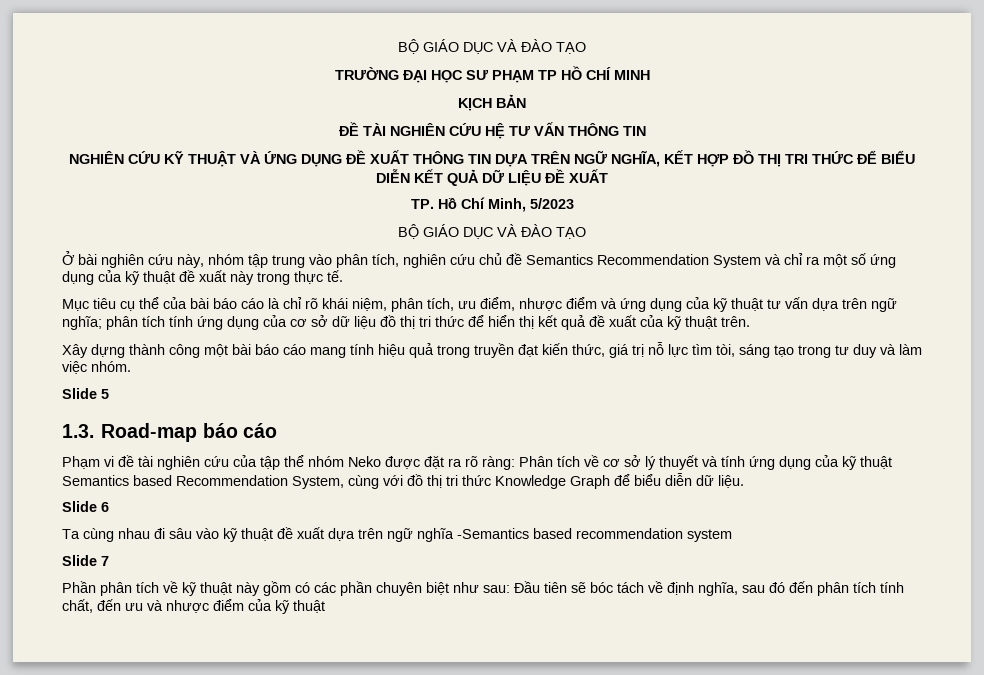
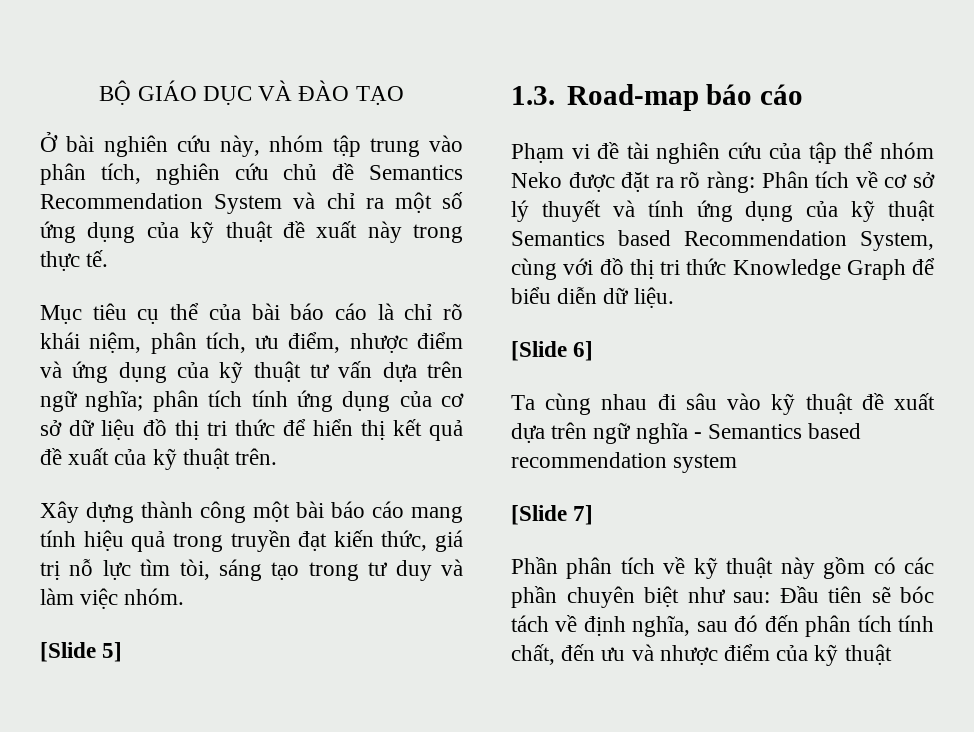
[398,39,586,54] [334,66,650,83] [458,94,526,111] [338,122,646,139] [69,150,915,167] [376,169,608,186] [410,197,574,212] [398,224,586,239] BỘ GIÁO DỤC VÀ ĐÀO TẠO // TRƯỜNG ĐẠI HỌC SƯ PHẠM TP HỒ CHÍ MINH // KỊCH BẢN // ĐỀ TÀI NGHIÊN CỨU HỆ TƯ VẤN THÔNG TIN // NGHIÊN CỨU KỸ THUẬT VÀ ỨNG DỤNG ĐỀ XUẤT THÔNG TIN DỰA TRÊN NGỮ NGHĨA, KẾT HỢP ĐỒ THỊ TRI THỨC ĐỂ BIỂU DIỄN KẾT QUẢ DỮ LIỆU ĐỀ XUẤT // TP. Hồ Chí Minh, 5/2023 // BỘ GIÁO DỤC VÀ ĐÀO TẠO -> [99,80,404,105] BỘ GIÁO DỤC VÀ ĐÀO TẠO
[62,388,109,399] Slide 5 -> [40,642,123,662] [Slide 5]
[62,501,109,512] Slide 6 -> [511,341,594,361] [Slide 6]
[457,528,529,539] -Semantics -> [693,424,803,439] - Semantics
[62,555,109,566] Slide 7 -> [511,505,594,525] [Slide 7]

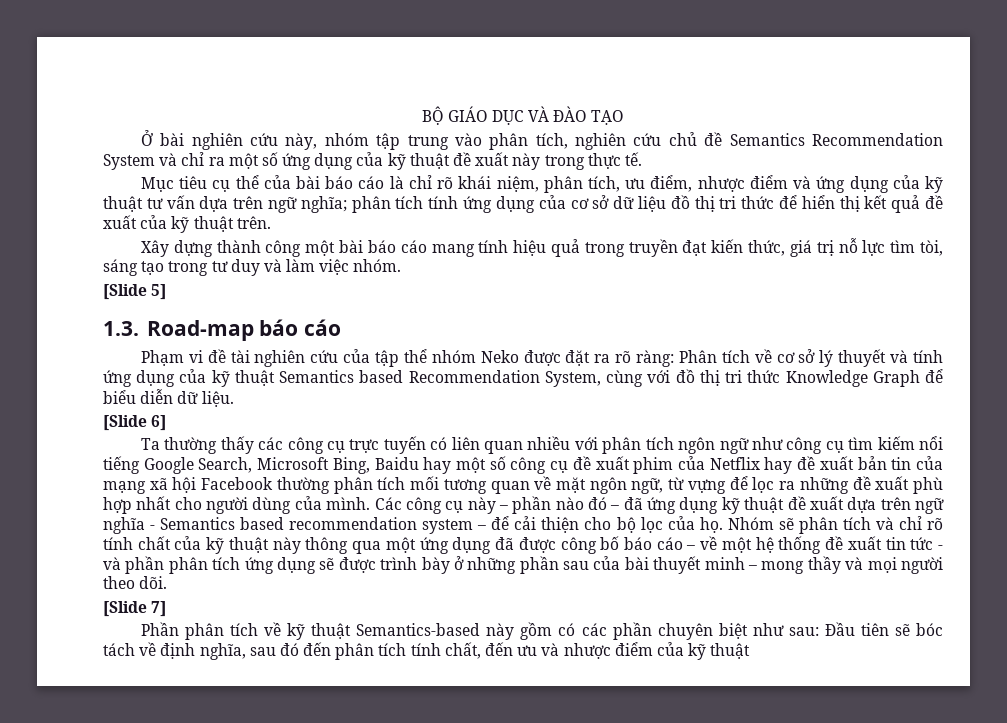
[545,393,762,415] cùng nhau đi sâu vào -> [164,436,943,454] [103,456,943,474] [103,476,944,494] [103,496,719,514] thường thấy các công cụ trực tuyến có liên quan nhiều với phân tích ngôn ngữ như công cụ tìm kiếm nổi tiếng Google Search, Microsoft Bing, Baidu hay một số công cụ đề xuất phim của Netflix hay đề xuất bản tin của mạng xã hội Facebook thường phân tích mối tương quan về mặt ngôn ngữ, từ vựng để lọc ra những đề xuất phù hợp nhất cho người dùng của mình. Các công cụ này – phần nào đó – đã ứng dụng
(738, 463) none -> [477,516,943,534] [103,536,944,554] [103,556,944,574] [103,576,168,589] – để cải thiện cho bộ lọc của họ. Nhóm sẽ phân tích và chỉ rõ tính chất của kỹ thuật này thông qua một ứng dụng đã được công bố báo cáo – về một hệ thống đề xuất tin tức - và phần phân tích ứng dụng sẽ được trình bày ở những phần sau của bài thuyết minh – mong thầy và mọi người theo dõi.
(774, 567) none -> [356,623,481,636] Semantics-based

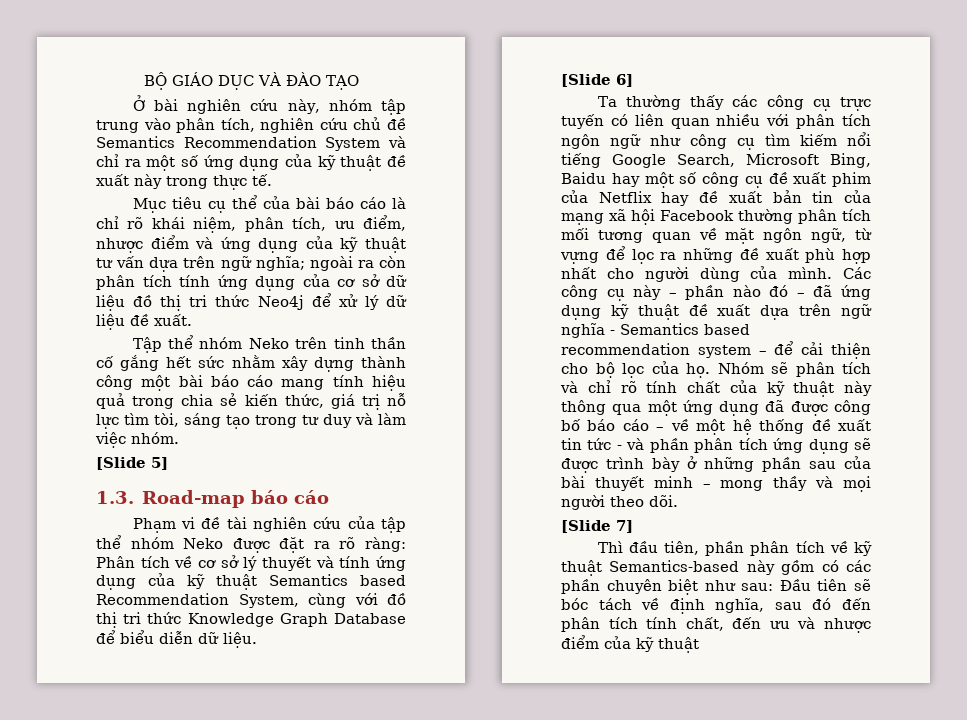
(347, 204) none -> [309,256,406,271] ngoài ra còn
[778,195,943,213] [103,215,271,233] [140,240,169,257] để hiển thị kết quả đề xuất của kỹ thuật trên. // Xây -> [257,293,407,310] [96,314,192,330] [132,335,406,353] [96,355,308,371] Neo4j để xử lý dữ liệu đề xuất. // Tập thể nhóm Neko trên tinh thần cố gắng hết sức nhằm xây
[628,239,708,257] truyền đạt -> [181,393,238,406] chia sẻ
(920, 378) none -> [334,613,406,624] Database
[140,622,179,636] Phần -> [597,541,745,556] Thì đầu tiên, phần

